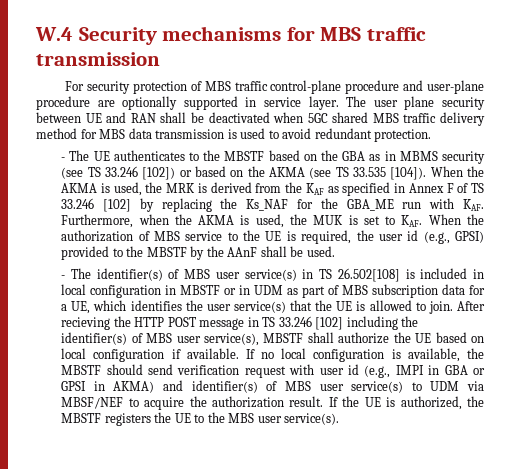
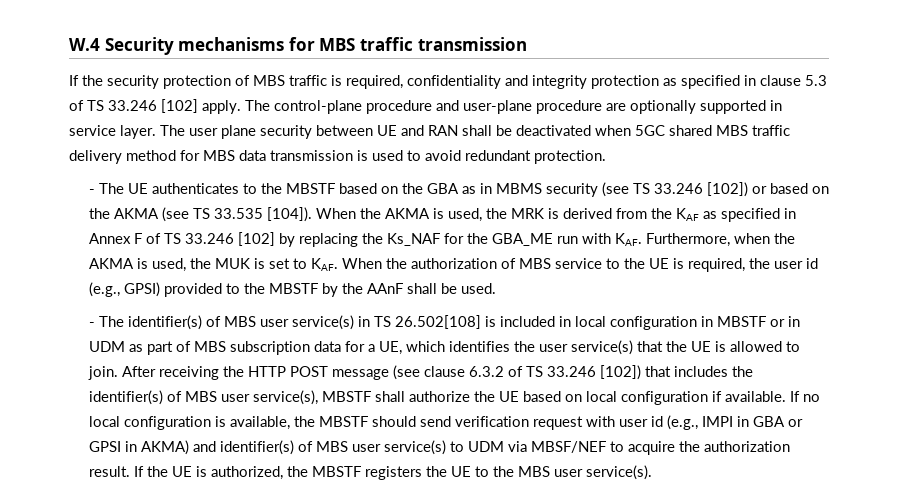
[65,81,85,91] For -> [69,75,103,86] If the
(268, 86) none -> [331,75,827,89] [69,99,270,114] is required, confidentiality and integrity protection as specified in clause 5.3 of TS 33.246 [102] apply. The
[61,317,111,330] recieving -> [158,366,219,380] receiving
[247,316,398,330] in TS 33.246 [102] including -> [392,365,728,380] (see clause 6.3.2 of TS 33.246 [102]) that includes

